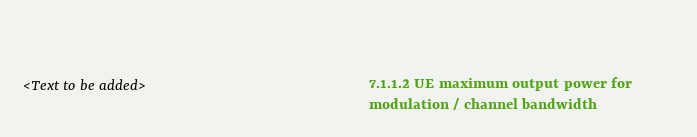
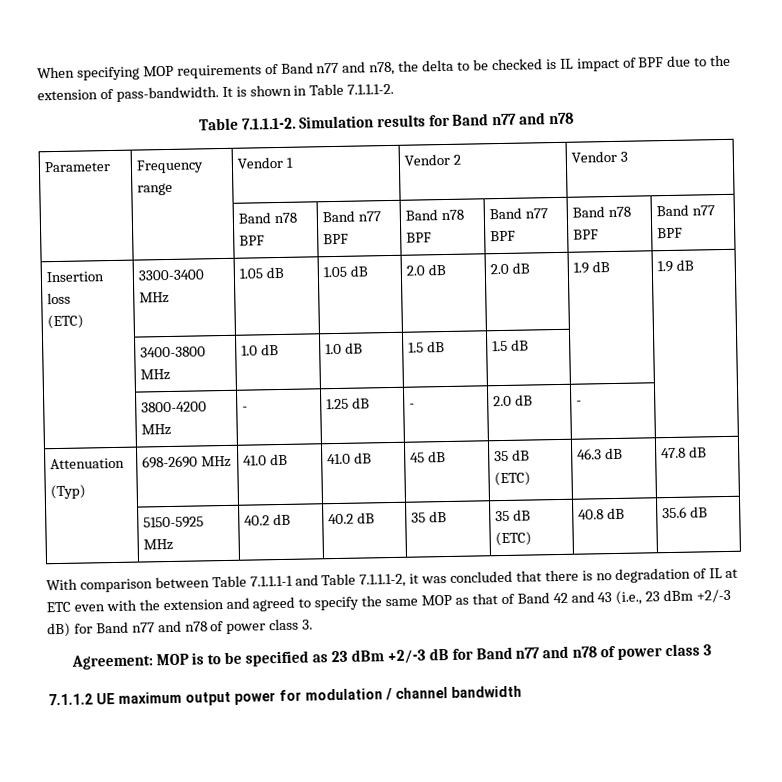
[23,79,147,91] <Text to be added> -> [37,54,732,81] [37,83,395,102] [198,112,575,131] [43,161,111,173] [135,159,204,174] [136,182,173,196] [236,156,293,169] [403,153,461,166] [570,150,628,163] [237,212,297,224] [238,235,265,246] [321,210,381,223] [322,233,349,245] [404,209,464,221] [405,232,432,243] [488,207,548,220] [489,230,516,242] [571,206,631,218] [572,229,599,240] [655,204,715,217] [656,227,683,239] [45,271,104,283] [46,292,71,305] [46,314,84,330] [137,269,204,281] [138,291,169,304] [238,266,284,279] [322,265,368,278] [405,263,446,276] [489,262,530,275] [572,261,610,274] [656,259,694,273] [139,346,206,358] [139,368,170,381] [240,344,279,356] [324,342,363,355] [407,341,445,353] [491,339,529,352] [140,401,207,413] [140,423,171,436] [241,406,248,411] [325,397,370,410] [408,403,415,408] [492,394,533,407] [575,400,582,405] [49,457,125,470] [49,484,86,500] [141,455,231,469] [242,453,288,466] [326,452,372,465] [409,451,446,463] [493,449,530,462] [493,471,531,487] [576,447,623,460] [660,446,707,459] [142,516,204,529] [142,538,173,551] [243,513,291,526] [327,512,375,525] [410,511,447,523] [494,509,531,522] [494,531,532,547] [577,507,625,520] [661,506,708,519] [46,567,739,593] [46,588,732,613] [47,618,314,638] [70,643,712,670] When specifying MOP requirements of Band n77 and n78, the delta to be checked is IL impact of BPF due to the extension of pass-bandwidth. It is shown in Table 7.1.1.1-2. // Table 7.1.1.1-2. Simulation results for Band n77 and n78 // Parameter | Frequency range | Vendor 1 | Vendor 2 | Vendor 3 // | | Band n78 BPF | Band n77 BPF | Band n78 BPF | Band n77 BPF | Band n78 BPF | Band n77 BPF // Insertion loss // (ETC) | 3300-3400 MHz | 1.05 dB | 1.05 dB | 2.0 dB | 2.0 dB | 1.9 dB | 1.9 dB // | 3400-3800 MHz | 1.0 dB | 1.0 dB | 1.5 dB | 1.5 dB | | // | 3800-4200 MHz | - | 1.25 dB | - | 2.0 dB | - | // Attenuation // (Typ) | 698-2690 MHz | 41.0 dB | 41.0 dB | 45 dB | 35 dB (ETC) | 46.3 dB | 47.8 dB // | 5150-5925 MHz | 40.2 dB | 40.2 dB | 35 dB | 35 dB (ETC) | 40.8 dB | 35.6 dB // With comparison between Table 7.1.1.1-1 and Table 7.1.1.1-2, it was concluded that there is no degradation of IL at ETC even with the extension and agreed to specify the same MOP as that of Band 42 and 43 (i.e., 23 dBm +2/-3 dB) for Band n77 and n78 of power class 3. // Agreement: MOP is to be specified as 23 dBm +2/-3 dB for Band n77 and n78 of power class 3

